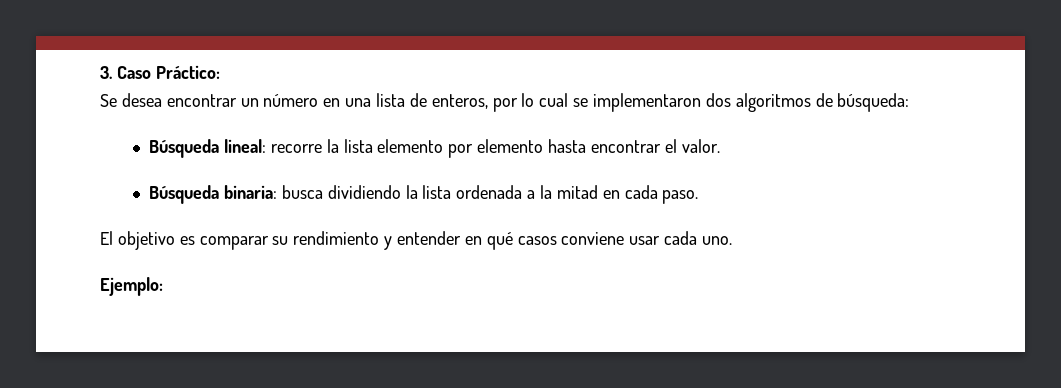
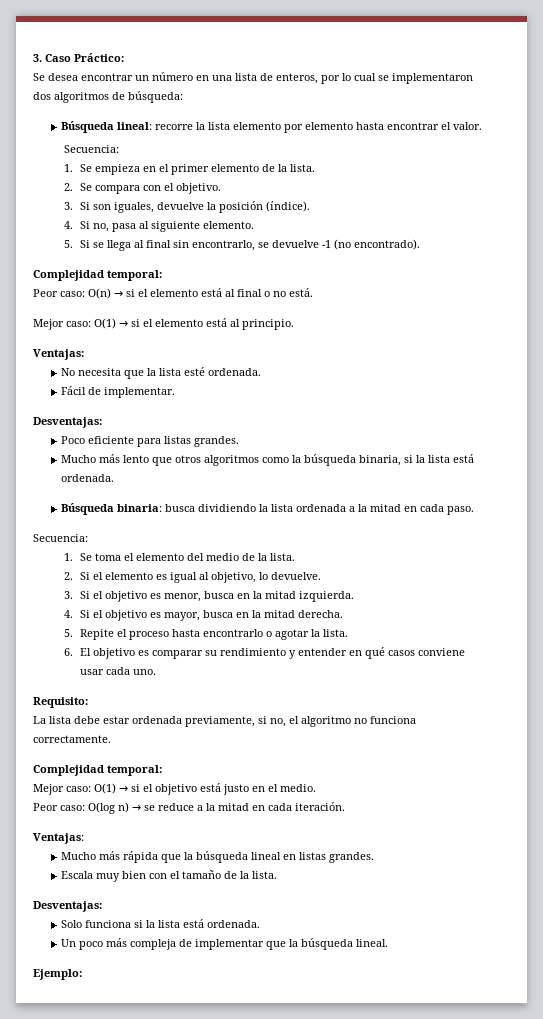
(720, 146) none -> [64,145,120,153] [64,164,315,175] [64,183,221,194] [64,201,310,213] [64,221,254,232] [64,239,420,251] [33,270,162,281] [33,288,313,299] [33,318,294,330] [33,349,84,360] [60,367,261,379] [60,386,175,398] [33,417,102,428] [60,436,239,447] [60,454,474,466] [60,474,114,482] // Secuencia: // 1. Se empieza en el primer elemento de la lista. // 2. Se compara con el objetivo. // 3. Si son iguales, devuelve la posición (índice). // 4. Si no, pasa al siguiente elemento. // 5. Si se llega al final sin encontrarlo, se devuelve -1 (no encontrado). // Complejidad temporal: // Peor caso: O(n) → si el elemento está al final o no está. // Mejor caso: O(1) → si el elemento está al principio. // Ventajas: // No necesita que la lista esté ordenada. // Fácil de implementar. // Desventajas: // Poco eficiente para listas grandes. // Mucho más lento que otros algoritmos como la búsqueda binaria, si la lista está ordenada.
(699, 197) none -> [33,534,88,542] [64,553,295,561] [64,572,321,583] [64,591,354,602] [64,610,343,621] [64,629,348,640] [64,648,74,656] Secuencia: // 1. Se toma el elemento del medio de la lista. // 2. Si el elemento es igual al objetivo, lo devuelve. // 3. Si el objetivo es menor, busca en la mitad izquierda. // 4. Si el objetivo es mayor, busca en la mitad derecha. // 5. Repite el proceso hasta encontrarlo o agotar la lista. // 6.
(733, 240) none -> [33,697,88,708] [33,716,416,727] [33,735,111,743] [33,765,162,776] [33,783,316,795] [33,802,345,814] [33,833,84,844] [60,851,374,863] [60,870,277,882] [33,901,102,912] [60,919,260,928] [60,938,388,950] // Requisito: // La lista debe estar ordenada previamente, si no, el algoritmo no funciona correctamente. // Complejidad temporal: // Mejor caso: O(1) → si el objetivo está justo en el medio. // Peor caso: O(log n) → se reduce a la mitad en cada iteración. // Ventajas: // Mucho más rápida que la búsqueda lineal en listas grandes. // Escala muy bien con el tamaño de la lista. // Desventajas: // Solo funciona si la lista está ordenada. // Un poco más compleja de implementar que la búsqueda lineal.

